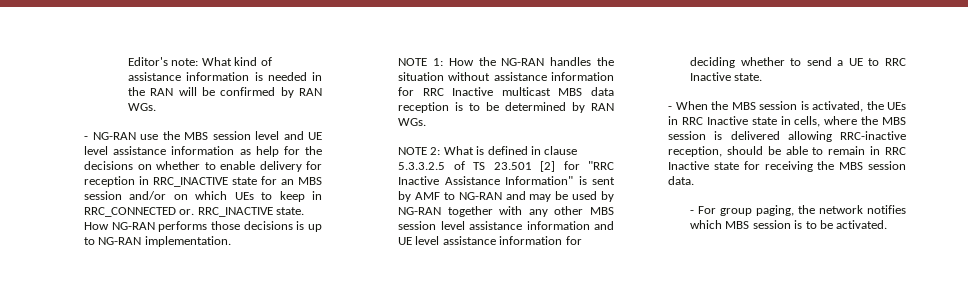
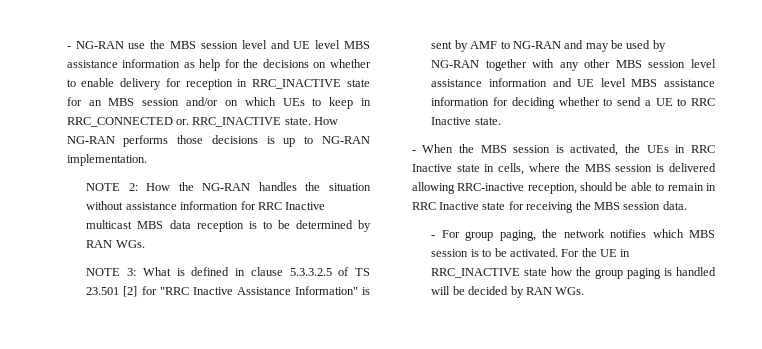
[128,57,272,66] [128,72,322,81] [128,87,322,98] [128,103,157,111] Editor's note: What kind of assistance information is needed in the RAN will be confirmed by RAN WGs. // -> (66, 47) none
(109, 150) none -> [343,41,370,49] MBS
[432,58,443,66] 1: -> [128,183,138,191] 2:
[430,147,441,155] 2: -> [127,268,137,276] 3:
(440, 240) none -> [631,79,658,87] MBS
(888, 224) none -> [561,248,631,257] [431,267,716,279] [431,286,585,298] For the UE in RRC_INACTIVE state how the group paging is handled will be decided by RAN WGs.

